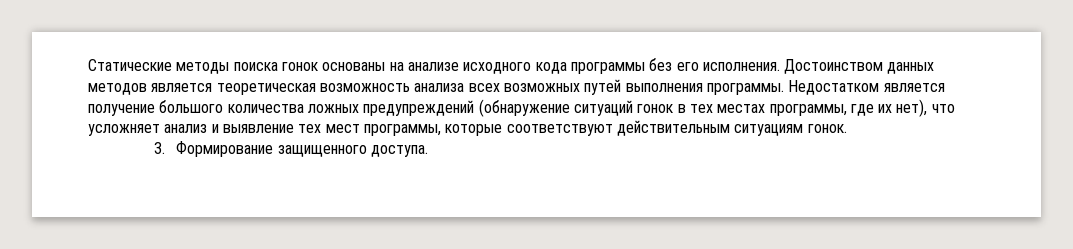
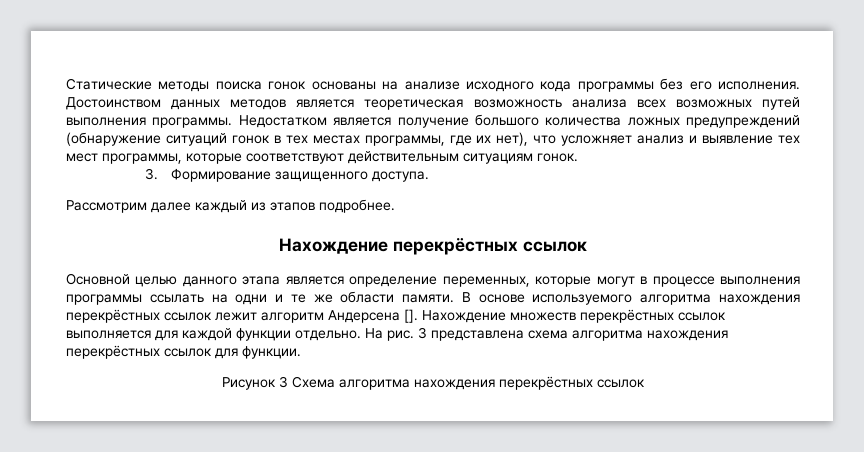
(428, 151) none -> [66,199,395,213] [279,238,587,255] [66,273,801,287] [66,291,800,305] [66,309,726,323] [66,327,728,341] [66,345,301,359] [222,376,645,390] // Рассмотрим далее каждый из этапов подробнее. // Нахождение перекрёстных ссылок // Основной целью данного этапа является определение переменных, которые могут в процессе выполнения программы ссылать на одни и те же области памяти. В основе используемого алгоритма нахождения перекрёстных ссылок лежит алгоритм Андерсена []. Нахождение множеств перекрёстных ссылок выполняется для каждой функции отдельно. На рис. 3 представлена схема алгоритма нахождения перекрёстных ссылок для функции. // Рисунок 3 Схема алгоритма нахождения перекрёстных ссылок

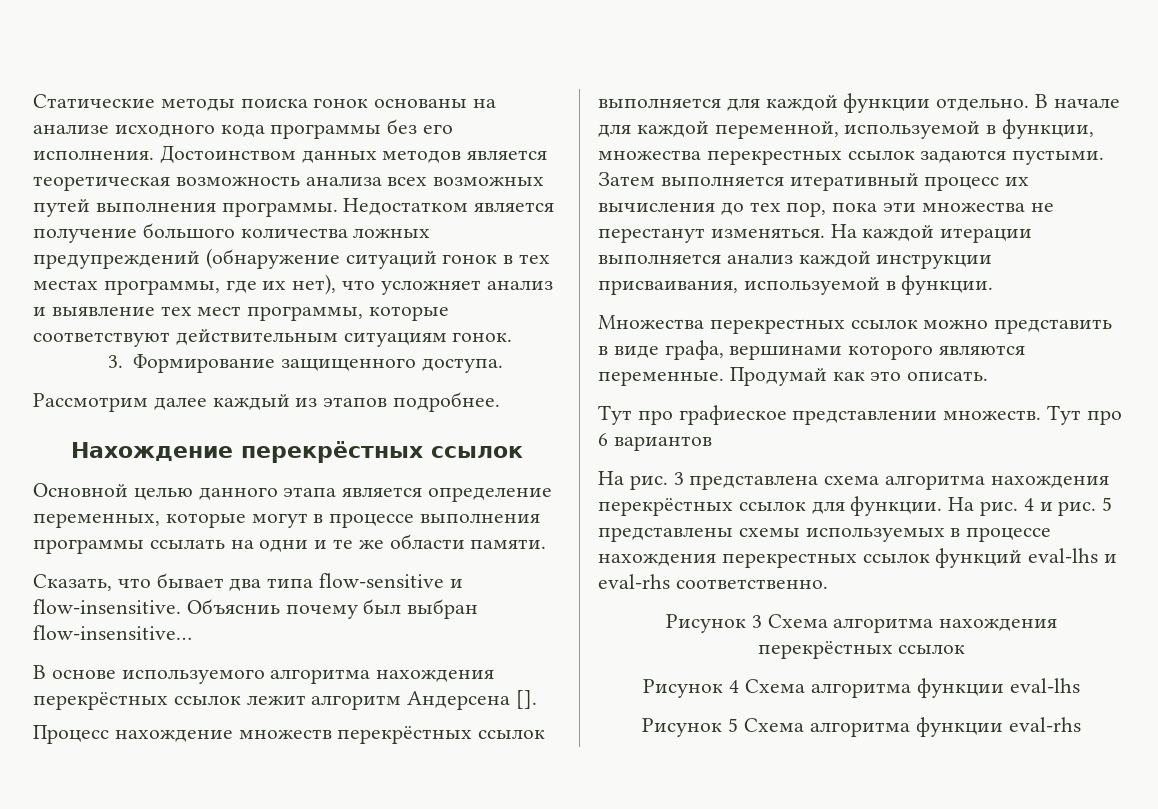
(455, 298) none -> [33,573,463,591] [33,599,479,619] [33,625,192,640] // Сказать, что бывает два типа flow-sensitive и flow-insensitive. Объясниь почему был выбран flow-insensitive… //
[422,310,506,323] Нахождение -> [33,725,233,744] // Процесс нахождение
(361, 335) none -> [1035,94,1120,108] [598,119,1095,139] [598,150,1105,165] [598,172,1030,191] [598,202,1054,217] [598,224,1033,243] [598,251,993,269] [598,275,994,295] [598,315,1113,334] [598,340,1026,360] [598,367,989,386] [598,405,1122,425] [598,433,712,451] В начале для каждой переменной, используемой в функции, множества перекрестных ссылок задаются пустыми. Затем выполняется итеративный процесс их вычисления до тех пор, пока эти множества не перестанут изменяться. На каждой итерации выполняется анализ каждой инструкции присваивания, используемой в функции. // Множества перекрестных ссылок можно представить в виде графа, вершинами которого являются переменные. Продумай как это описать. // Тут про графиеское представлении множеств. Тут про 6 вариантов //
(301, 352) none -> [948,497,1113,516] [598,527,1052,542] [598,548,1118,568] [598,574,828,589] На рис. 4 и рис. 5 представлены схемы используемых в процессе нахождения перекрестных ссылок функций eval-lhs и eval-rhs соответственно.
(645, 383) none -> [643,678,1080,698] [642,717,1081,737] // Рисунок 4 Схема алгоритма функции eval-lhs // Рисунок 5 Схема алгоритма функции eval-rhs

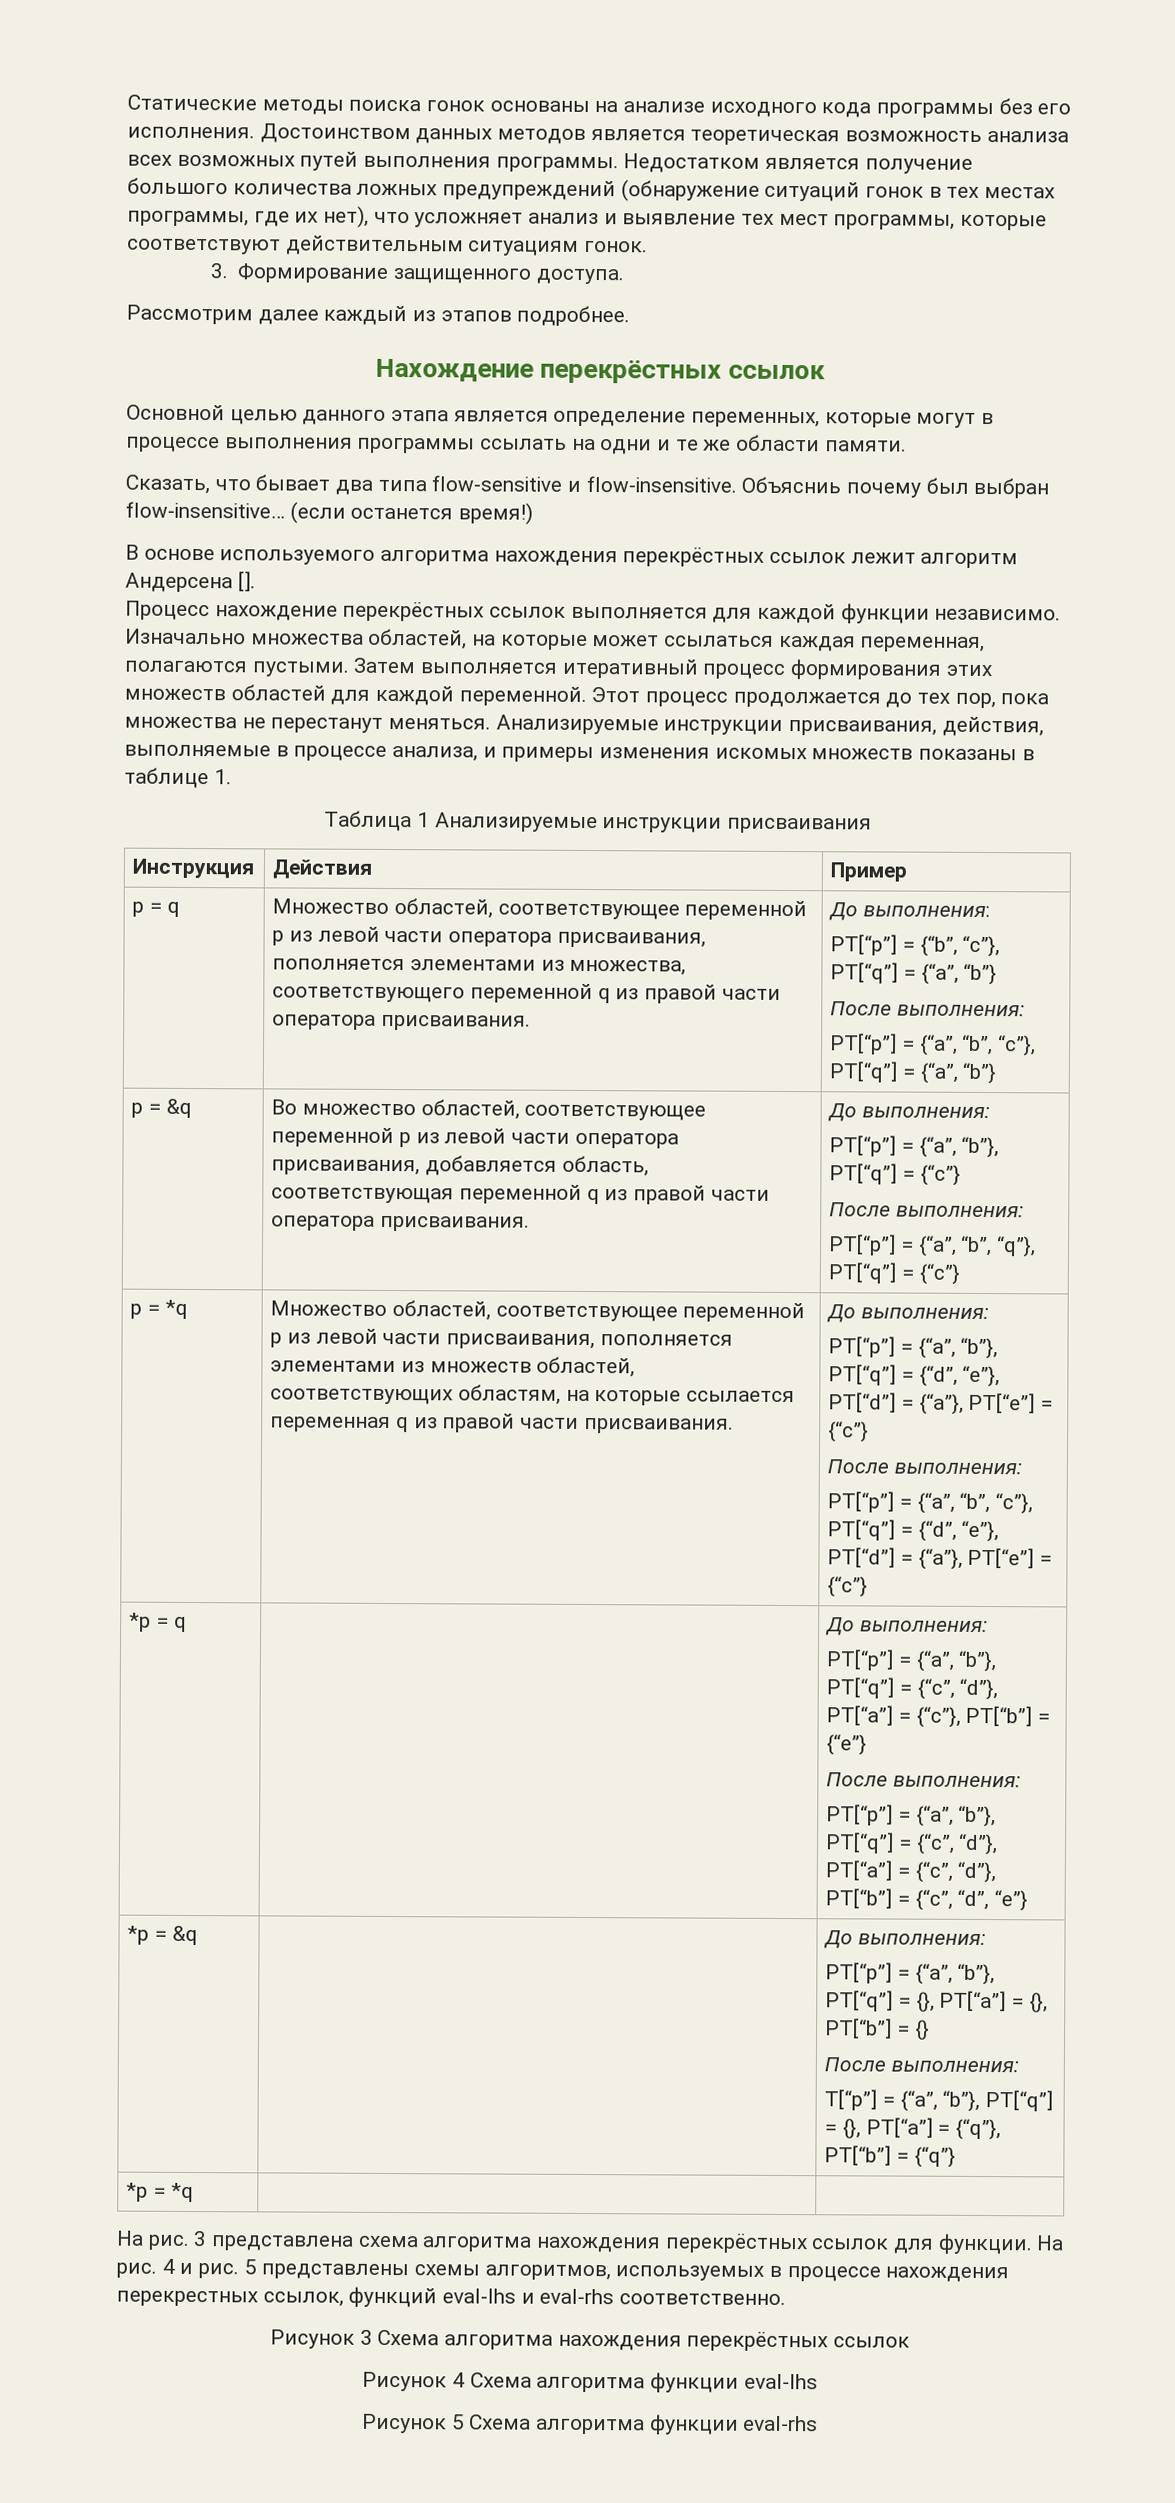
(192, 632) none -> [289,501,534,525] (если останется время!)
[238,729,332,739] множеств -> (338, 613) none
[936,94,1120,111] [598,119,1095,139] [598,150,1007,165] отдельно. В начале для каждой переменной, используемой в функции, множества перекрестных ссылок задаются -> [934,608,1062,621] [125,628,986,653] [124,660,247,673] независимо. Изначально множества областей, на которые может ссылаться каждая переменная, полагаются
[1005,177,1030,186] [598,202,715,212] их вычисления -> [790,659,992,680] [124,684,881,708] формирования этих множеств областей для каждой переменной. Этот процесс продолжается
[883,202,917,212] эти -> (1050, 699) none
[710,224,1033,243] [598,251,993,269] [598,275,994,295] [598,315,1113,334] [598,340,1026,360] [598,367,989,386] [598,405,1122,425] [598,433,712,451] изменяться. На каждой итерации выполняется анализ каждой инструкции присваивания, используемой в функции. // Множества перекрестных ссылок можно представить в виде графа, вершинами которого являются переменные. Продумай как это описать. // Тут про графиеское представлении множеств. Тут про 6 вариантов -> [388,714,1044,737] [124,744,1035,763] [124,767,232,789] [324,810,872,834] [132,858,255,879] [272,859,373,879] [830,862,908,882] [132,901,180,917] [272,898,808,921] [272,926,706,948] [272,958,687,976] [272,983,781,1004] [272,1014,531,1031] [828,902,990,921] [830,934,1001,958] [830,962,998,986] [830,1001,1025,1017] [830,1033,1036,1057] [829,1061,997,1085] [131,1098,192,1118] [271,1099,707,1121] [271,1127,679,1149] [271,1155,649,1177] [271,1184,770,1205] [271,1215,530,1232] [827,1103,990,1122] [829,1135,1000,1159] [829,1163,961,1186] [829,1202,1024,1218] [828,1234,1036,1258] [828,1262,960,1285] [130,1299,188,1319] [270,1300,806,1323] [270,1328,733,1350] [270,1356,636,1378] [270,1384,795,1406] [270,1413,734,1434] [826,1304,989,1323] [828,1336,999,1360] [828,1364,1001,1388] [828,1392,1053,1415] [828,1421,870,1443] [827,1459,1022,1475] [827,1491,1033,1515] [827,1519,1000,1543] [827,1547,1052,1570] [827,1576,869,1598] [129,1612,187,1632] [825,1617,988,1636] [826,1649,997,1673] [826,1677,999,1701] [826,1705,1050,1728] [826,1734,868,1756] [826,1772,1021,1788] [826,1804,997,1828] [825,1832,999,1856] [825,1860,997,1884] [825,1888,1028,1912] [127,1925,198,1946] [823,1930,986,1949] [825,1962,996,1986] [825,1990,1048,2014] [825,2018,930,2041] [824,2057,1019,2073] [824,2089,1053,2113] [824,2117,1001,2141] [824,2145,956,2168] [126,2182,194,2203] меняться. Анализируемые инструкции присваивания, действия, выполняемые в процессе анализа, и примеры изменения искомых множеств показаны в таблице 1. // Таблица 1 Анализируемые инструкции присваивания // Инструкция | Действия | Пример // p = q | Множество областей, соответствующее переменной p из левой части оператора присваивания, пополняется элементами из множества, соответствующего переменной q из правой части оператора присваивания. | До выполнения: // PT[“p”] = {“b”, “c”}, PT[“q”] = {“a”, “b”} // После выполнения: // PT[“p”] = {“a”, “b”, “c”}, PT[“q”] = {“a”, “b”} // p = &q | Во множество областей, соответствующее переменной p из левой части оператора присваивания, добавляется область, соответствующая переменной q из правой части оператора присваивания. | До выполнения: // PT[“p”] = {“a”, “b”}, PT[“q”] = {“c”} // После выполнения: // PT[“p”] = {“a”, “b”, “q”}, PT[“q”] = {“c”} // p = *q | Множество областей, соответствующее переменной p из левой части присваивания, пополняется элементами из множеств областей, соответствующих областям, на которые ссылается переменная q из правой части присваивания. | До выполнения: // PT[“p”] = {“a”, “b”}, PT[“q”] = {“d”, “e”}, PT[“d”] = {“a”}, PT[“e”] = {“c”} // После выполнения: // PT[“p”] = {“a”, “b”, “c”}, PT[“q”] = {“d”, “e”}, PT[“d”] = {“a”}, PT[“e”] = {“c”} // *p = q | | До выполнения: // PT[“p”] = {“a”, “b”}, PT[“q”] = {“c”, “d”}, PT[“a”] = {“c”}, PT[“b”] = {“e”} // После выполнения: // PT[“p”] = {“a”, “b”}, PT[“q”] = {“c”, “d”}, PT[“a”] = {“c”, “d”}, PT[“b”] = {“c”, “d”, “e”} // *p = &q | | До выполнения: // PT[“p”] = {“a”, “b”}, PT[“q”] = {}, PT[“a”] = {}, PT[“b”] = {} // После выполнения: // T[“p”] = {“a”, “b”}, PT[“q”] = {}, PT[“a”] = {“q”}, PT[“b”] = {“q”} // *p = *q | |
(800, 532) none -> [484,2264,611,2281] алгоритмов,
[862,553,930,563] ссылок -> [262,2291,344,2307] ссылок,

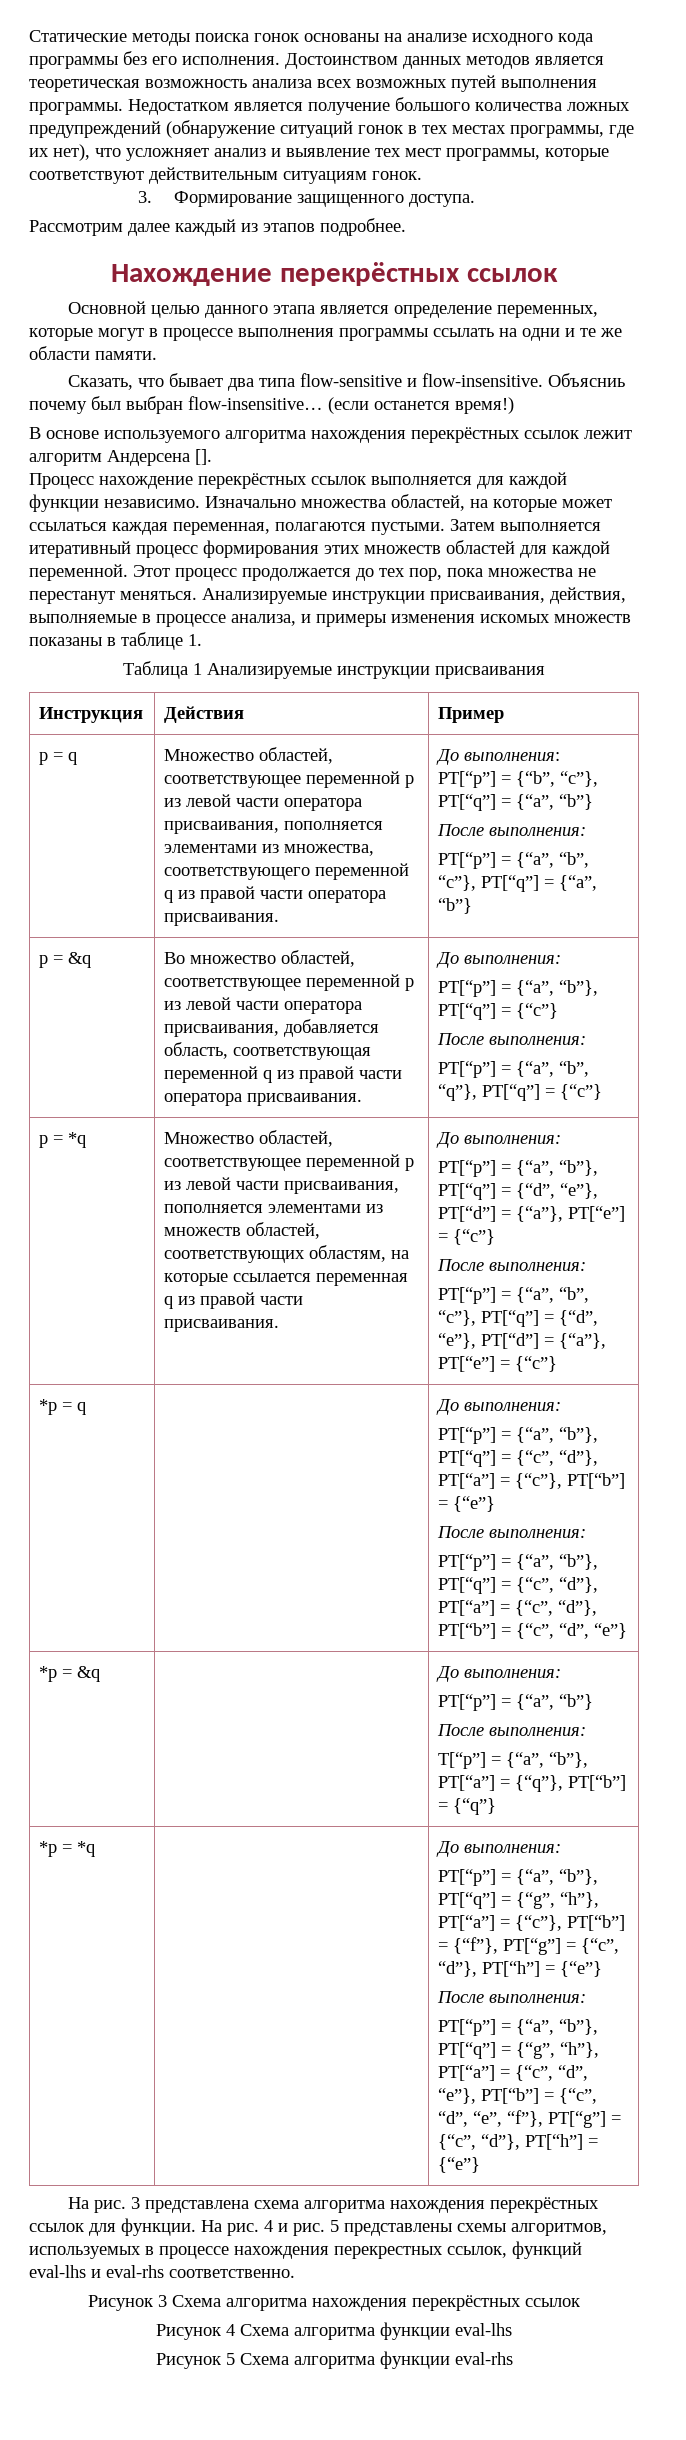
[957,1963,996,1986] [825,1990,1048,2014] [825,2018,930,2041] “b”}, PT[“q”] = {}, PT[“a”] = {}, PT[“b”] = {} -> [559,1694,594,1710] “b”}
[984,2090,1053,2112] [824,2118,861,2140] PT[“q”] = {}, -> (589, 1760) none
(194, 2192) none -> [436,1841,562,1857] [438,1869,599,1886] [438,1892,600,1909] [438,1915,626,1931] [438,1937,620,1955] [438,1961,603,1977] [437,1991,587,2003] [438,2019,599,2036] [438,2042,600,2059] [438,2065,589,2081] [438,2088,598,2104] [438,2110,622,2128] [438,2134,599,2150] [438,2157,481,2173] До выполнения: // PT[“p”] = {“a”, “b”}, PT[“q”] = {“g”, “h”}, PT[“a”] = {“c”}, PT[“b”] = {“f”}, PT[“g”] = {“c”, “d”}, PT[“h”] = {“e”} // После выполнения: // PT[“p”] = {“a”, “b”}, PT[“q”] = {“g”, “h”}, PT[“a”] = {“c”, “d”, “e”}, PT[“b”] = {“c”, “d”, “e”, “f”}, PT[“g”] = {“c”, “d”}, PT[“h”] = {“e”}

